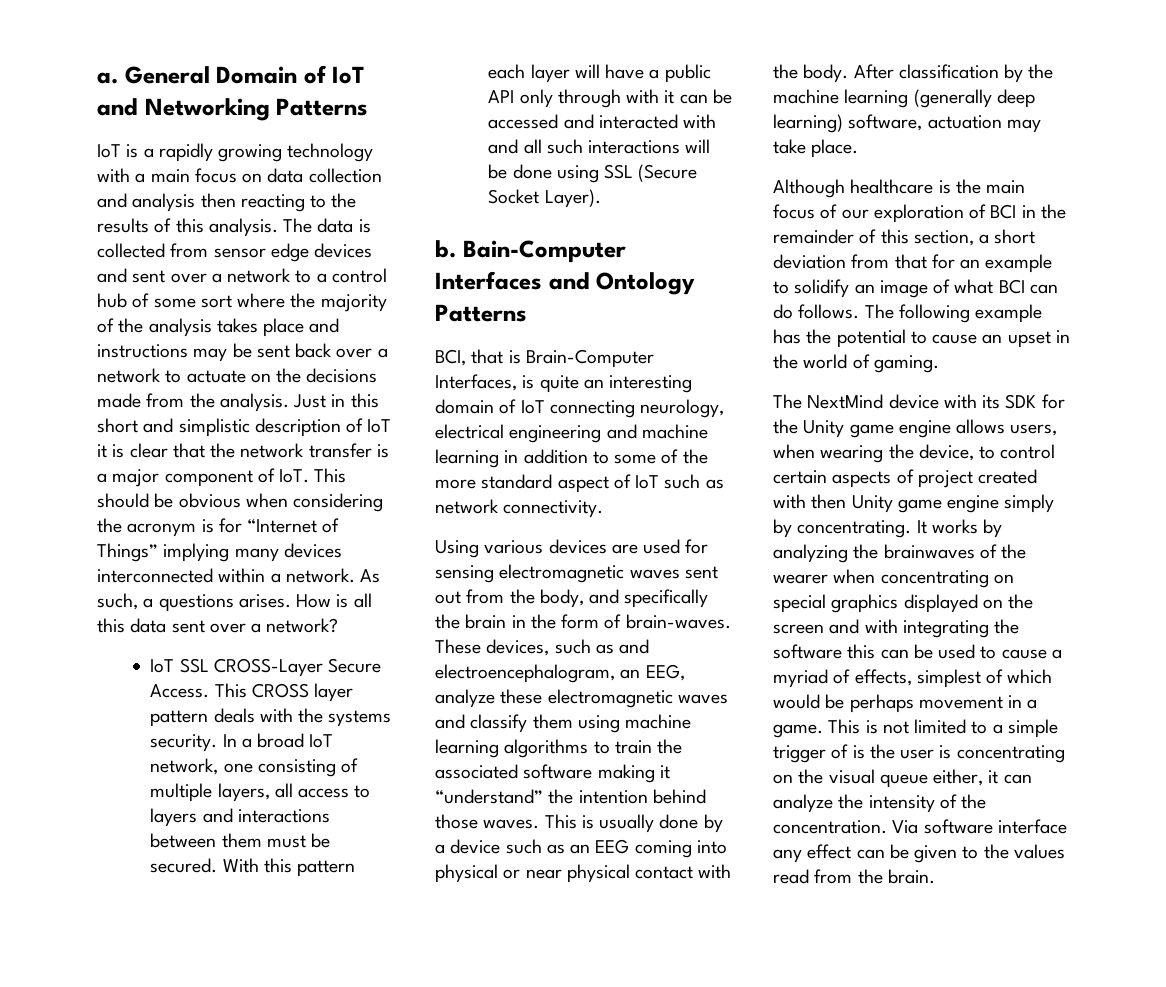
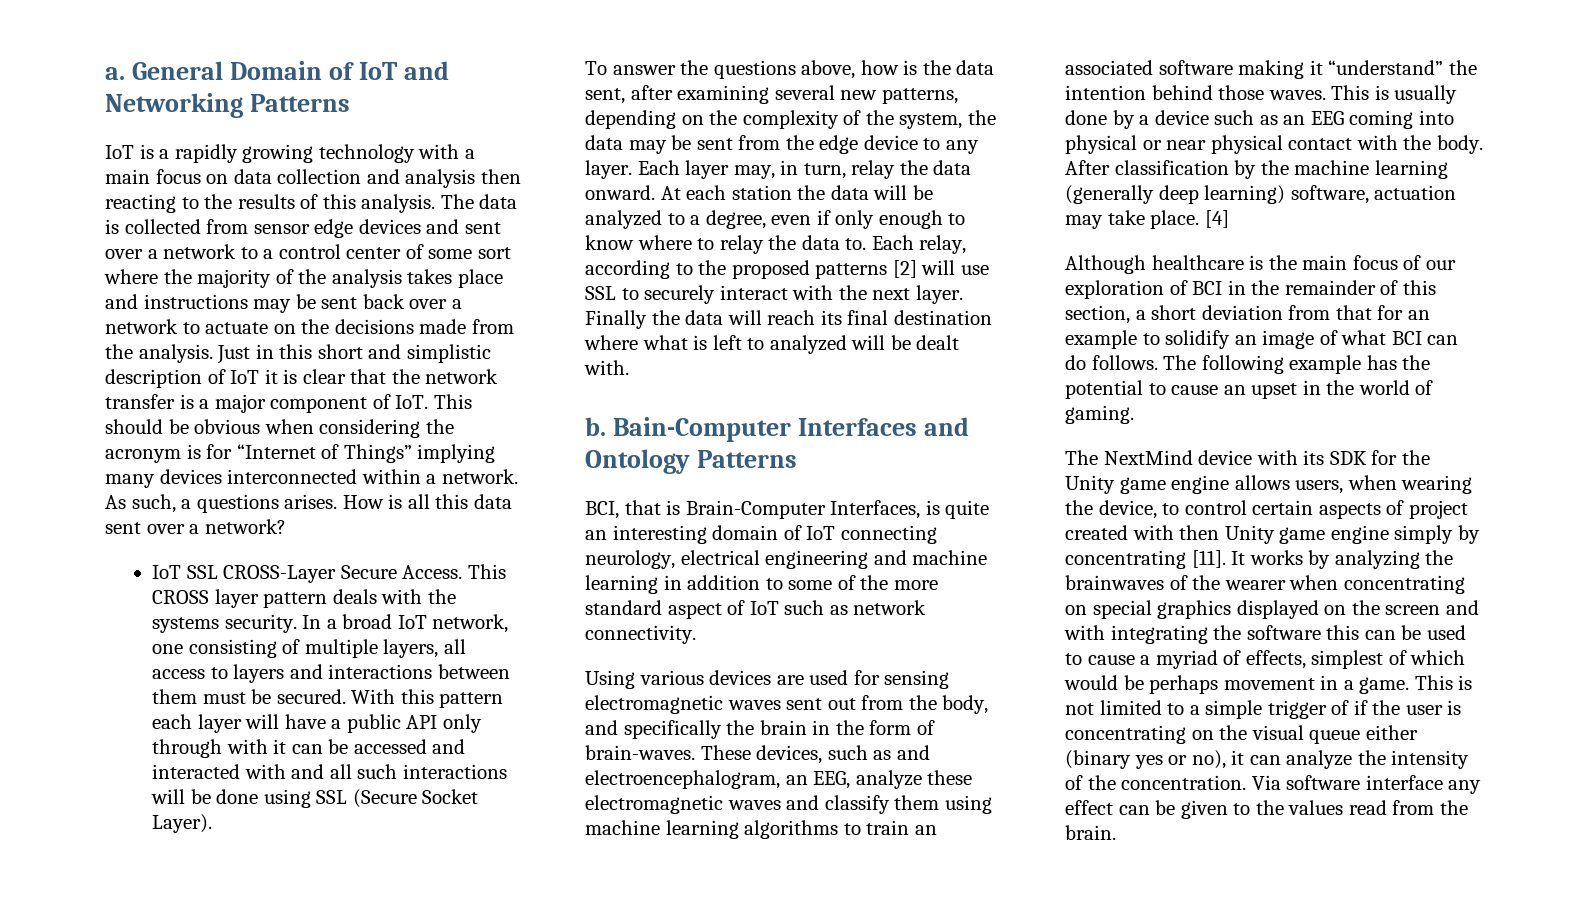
[97,293,127,308] hub -> [346,247,402,259] center
(601, 198) none -> [585,60,995,79] [585,85,958,104] [585,110,996,129] [585,135,979,154] [585,160,972,179] [585,185,933,200] [585,210,966,229] [585,235,967,254] [585,260,989,279] [585,285,963,304] [585,310,992,329] [584,335,960,354] [584,360,629,375] // To answer the questions above, how is the data sent, after examining several new patterns, depending on the complexity of the system, the data may be sent from the edge device to any layer. Each layer may, in turn, relay the data onward. At each station the data will be analyzed to a degree, even if only enough to know where to relay the data to. Each relay, according to the proposed patterns [2] will use SSL to securely interact with the next layer. Finally the data will reach its final destination where what is left to analyzed will be dealt with.
[657,739,683,754] the -> [914,825,937,835] an
(859, 148) none -> [1204,210,1229,228] [4]
[797,520,912,538] concentrating. -> [1065,550,1226,569] concentrating [11].
[852,745,865,759] is -> [1353,700,1368,715] if
[933,769,984,786] either, -> [1365,725,1418,740] [1065,750,1226,769] either (binary yes or no),

